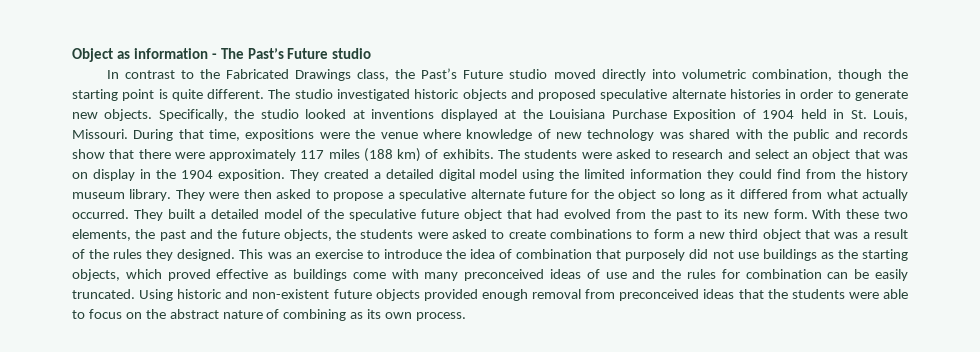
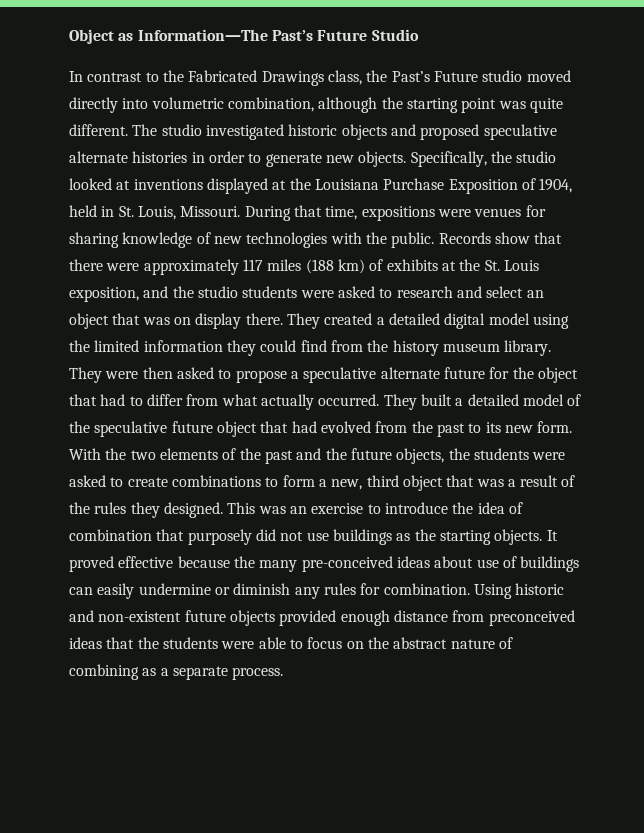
[133,48,372,59] information - The Past’s Future studio -> [137,29,419,41] Information—The Past’s Future Studio
[837,69,882,81] though -> [318,97,378,113] although
[158,89,168,99] is -> [498,101,526,109] was
[762,110,795,119] 1904 -> [539,178,573,193] 1904,
[355,129,908,141] the venue where knowledge of new technology was shared with the public and records -> [474,205,546,217] [69,232,491,248] venues for sharing knowledge of new technologies with the public. Records
[442,149,520,159] exhibits. The -> [386,259,539,271] [69,286,238,302] exhibits at the St. Louis exposition, and the studio
[139,169,285,181] in the 1904 exposition. -> [245,313,283,325] there.
[660,189,788,201] so long as it differed -> [69,394,183,406] that had to differ
[846,209,908,219] [72,229,131,241] these two elements, -> [105,448,237,460] the two elements of
[699,232,726,239] new -> [331,479,363,490] new,
[72,269,908,281] [72,289,135,299] objects, which proved effective as buildings come with many preconceived ideas of use and the rules for combination can be easily truncated. -> [494,529,558,545] [69,556,580,572] [69,583,470,599] objects. It proved effective because the many pre-conceived ideas about use of buildings can easily undermine or diminish any rules for combination.
[532,289,582,299] removal -> [393,610,448,622] distance
[367,309,413,319] its own -> [160,666,228,680] a separate

